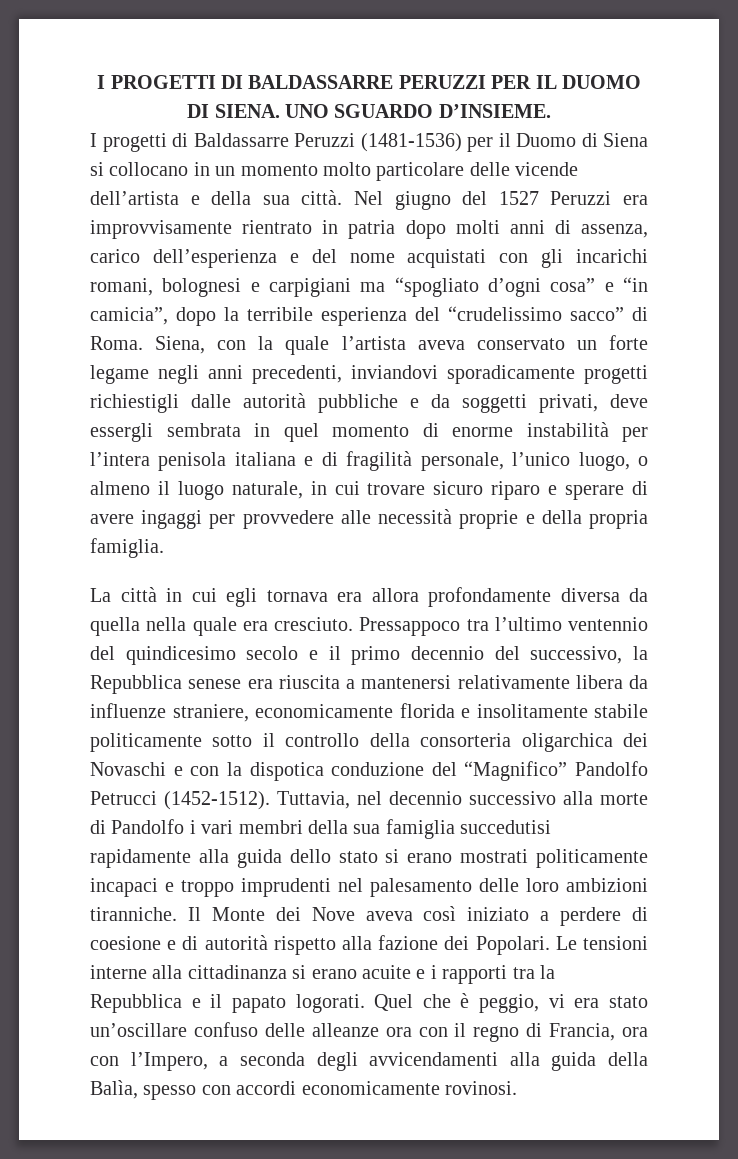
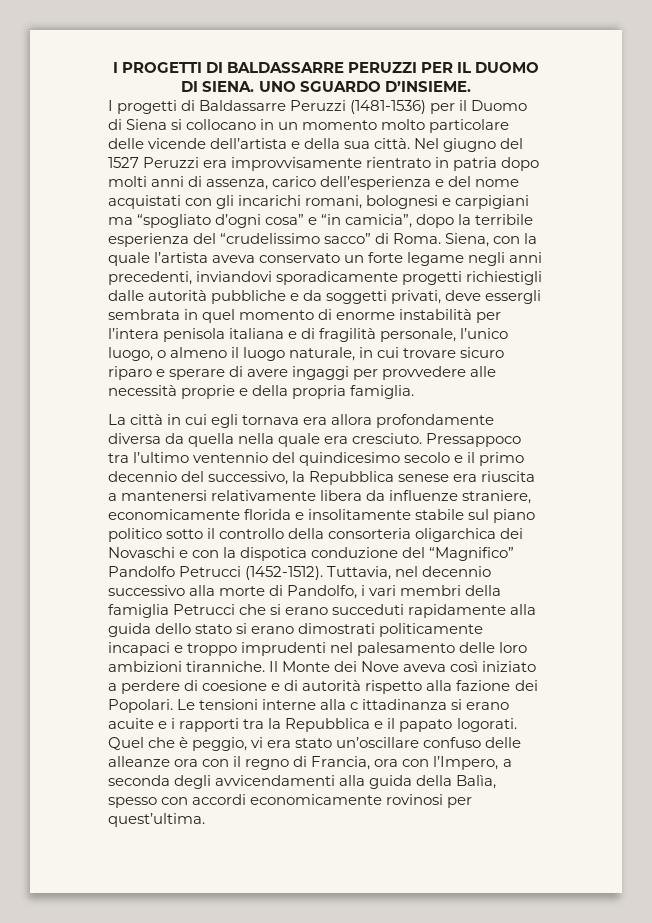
[90,733,202,752] politicamente -> [468,509,536,523] [108,528,162,542] sul piano politico
[111,819,185,834] Pandolfo -> [287,585,358,599] Pandolfo,
[353,819,552,839] sua famiglia succedutisi -> [108,604,405,618] famiglia Petrucci che si erano succeduti
[460,849,529,863] mostrati -> [298,623,376,634] dimostrati
[187,965,287,979] cittadinanza -> [350,699,448,710] c ittadinanza
[445,1081,517,1095] rovinosi. -> [386,794,473,808] [108,813,205,827] rovinosi per quest’ultima.

